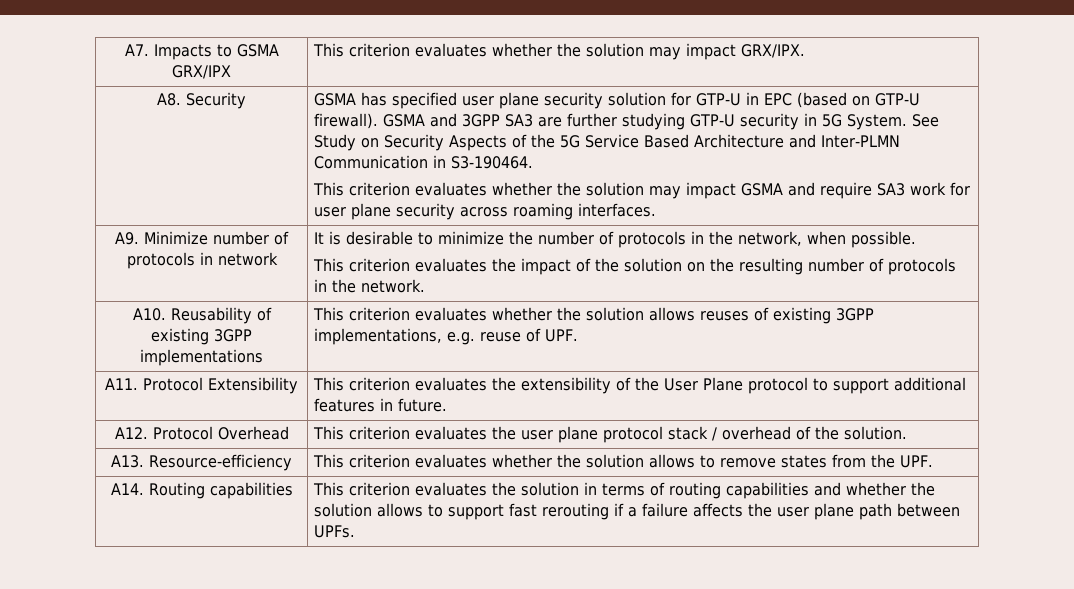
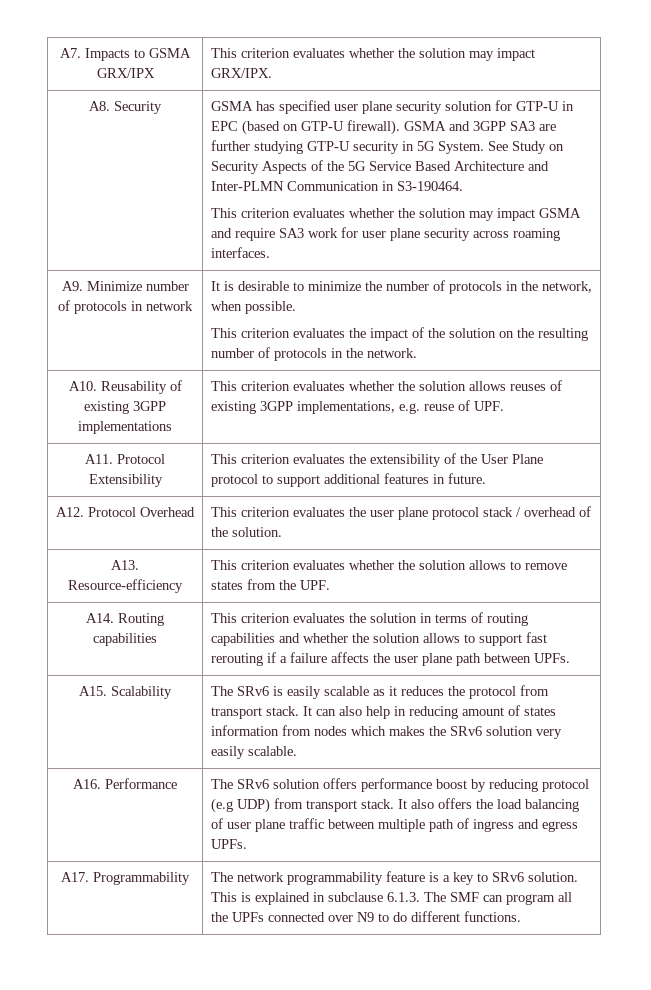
(356, 531) none -> [79,686,172,699] [210,685,549,699] [210,705,556,719] [210,725,562,739] [210,746,297,759] [73,778,177,789] [210,778,589,792] [210,798,579,813] [210,818,578,832] [210,839,247,849] [60,872,190,885] [210,871,578,885] [210,892,572,905] [210,911,521,922] // A15. Scalability | The SRv6 is easily scalable as it reduces the protocol from transport stack. It can also help in reducing amount of states information from nodes which makes the SRv6 solution very easily scalable. // A16. Performance | The SRv6 solution offers performance boost by reducing protocol (e.g UDP) from transport stack. It also offers the load balancing of user plane traffic between multiple path of ingress and egress UPFs. // A17. Programmability | The network programmability feature is a key to SRv6 solution. This is explained in subclause 6.1.3. The SMF can program all the UPFs connected over N9 to do different functions.

